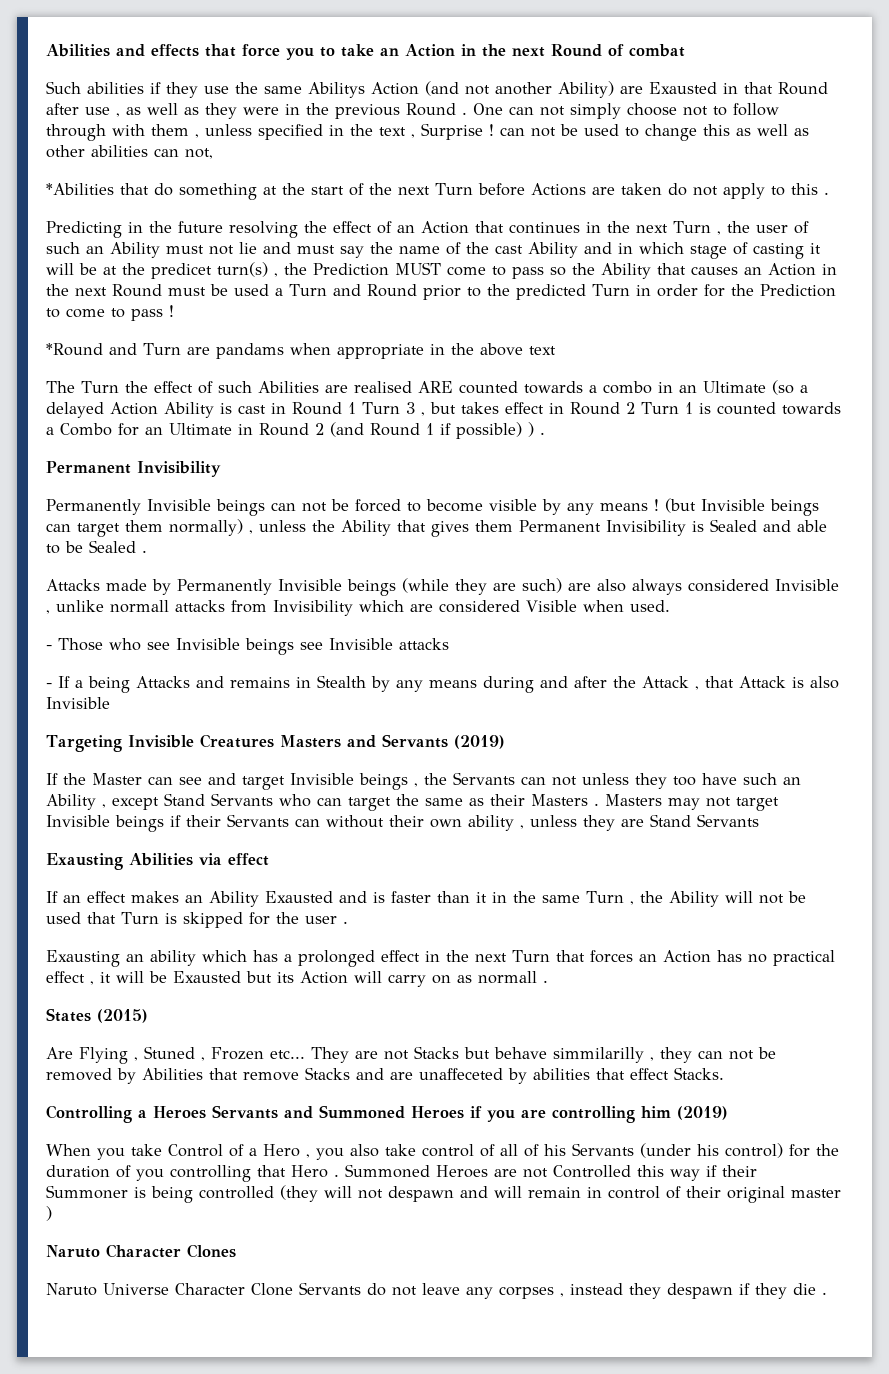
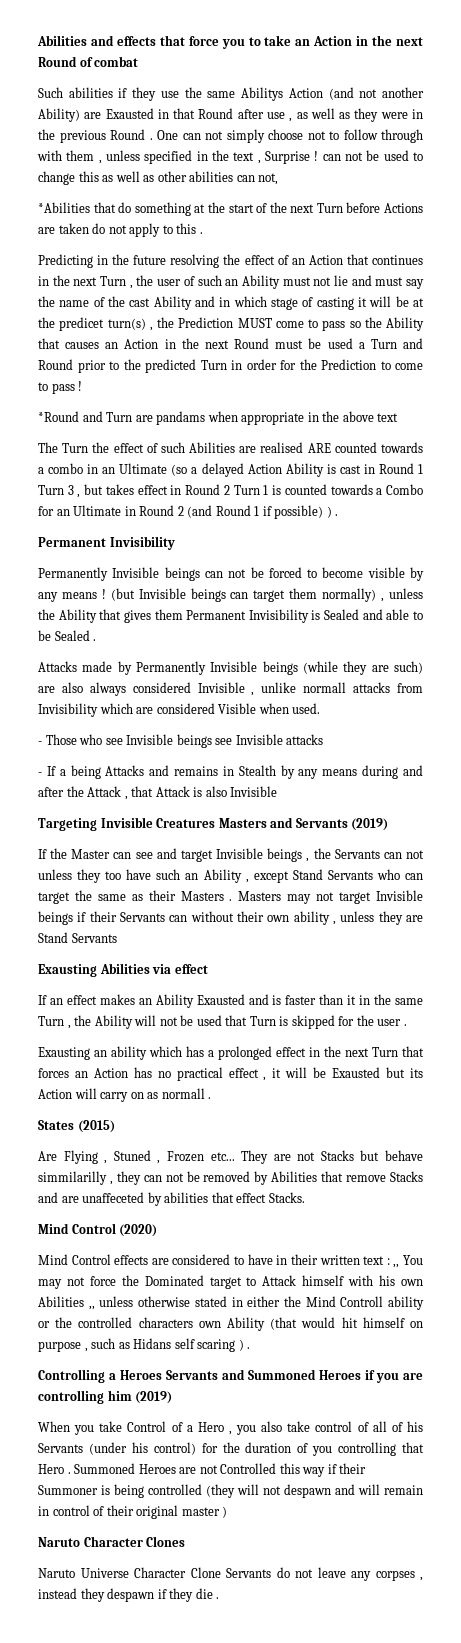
(724, 1073) none -> [38,1223,158,1237] [38,1254,424,1268] [38,1275,424,1289] [38,1296,425,1310] [38,1317,423,1331] [38,1338,251,1352] // Mind Control (2020) // Mind Control effects are considered to have in their written text : ,, You may not force the Dominated target to Attack himself with his own Abilities ,, unless otherwise stated in either the Mind Controll ability or the controlled characters own Ability (that would hit himself on purpose , such as Hidans self scaring ) .

